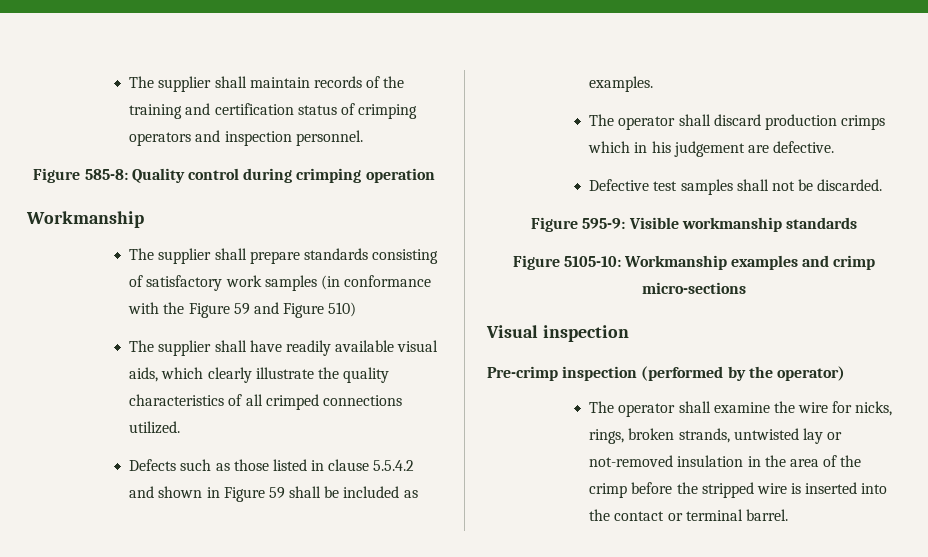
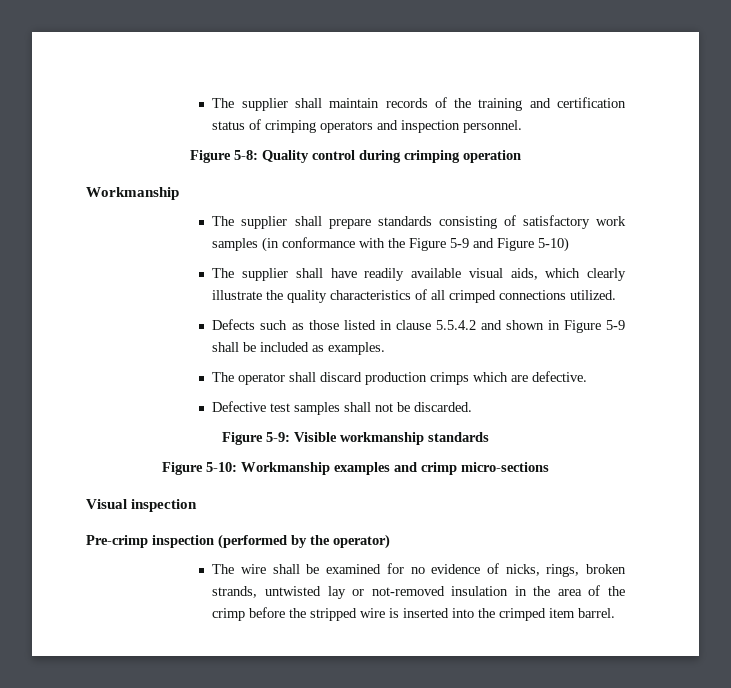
[84,169,128,180] 585-8: -> [234,150,258,160] 5-8:
[233,303,250,315] 59 -> [450,238,470,248] 5-9
[328,302,357,317] 510) -> [538,237,570,252] 5-10)
[268,487,285,499] 59 -> [606,320,626,330] 5-9
[634,141,745,157] in his judgement -> (509, 377) none
[582,218,626,229] 595-9: -> [266,432,290,442] 5-9:
[563,256,621,267] 5105-10: -> [206,462,237,472] 5-10:
[618,401,853,417] operator shall examine the wire for -> [241,563,499,574] wire shall be examined for no evidence of
[614,509,743,521] contact or terminal -> [499,608,576,621] crimped item

